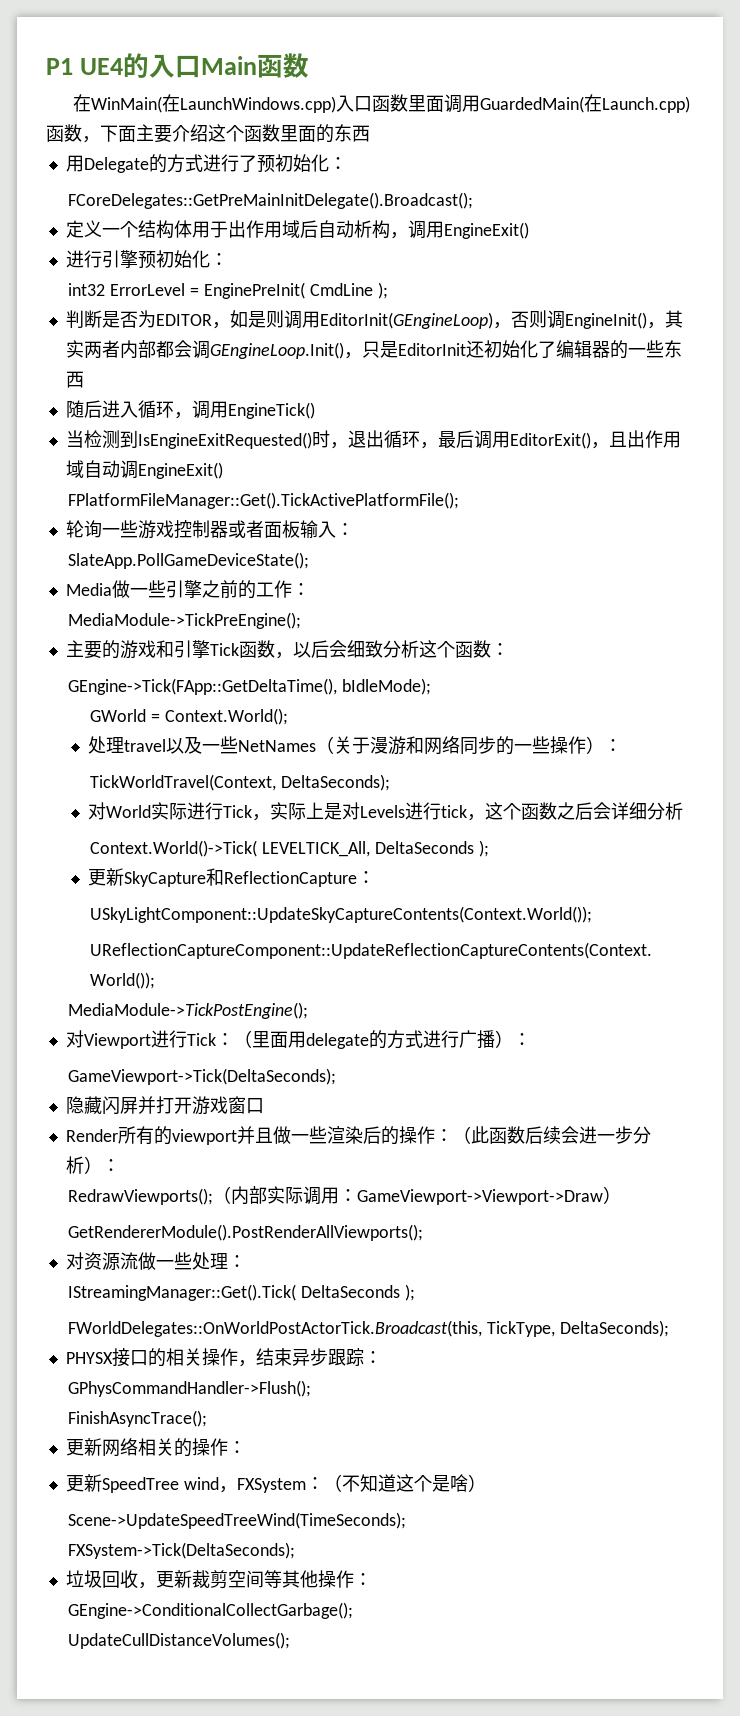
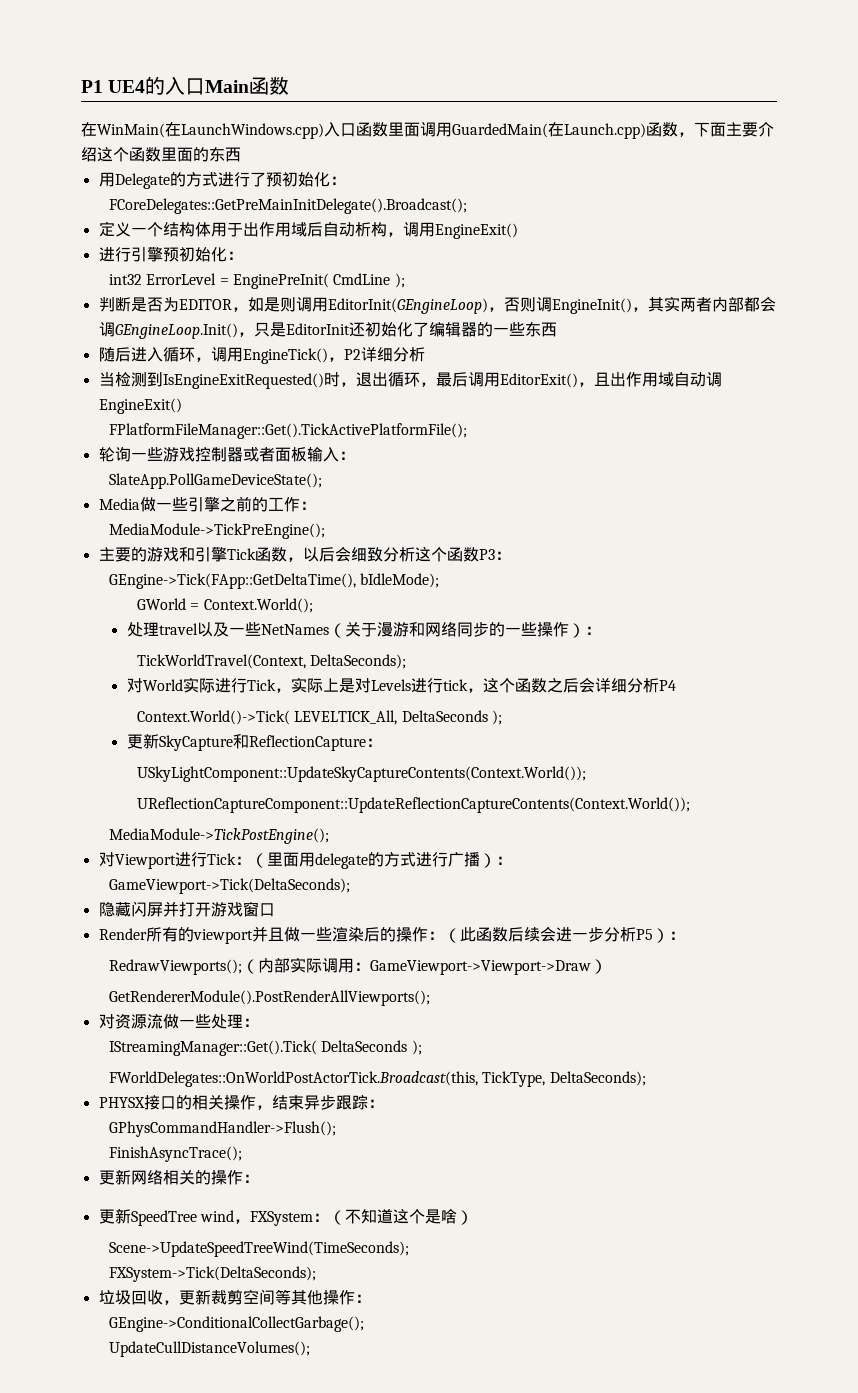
(315, 410) none -> [327,347,425,362] ，P2详细分析
(491, 649) none -> [478,549,495,560] P3
(684, 811) none -> [658,680,676,691] P4
(84, 1165) none -> [635,929,653,940] P5

